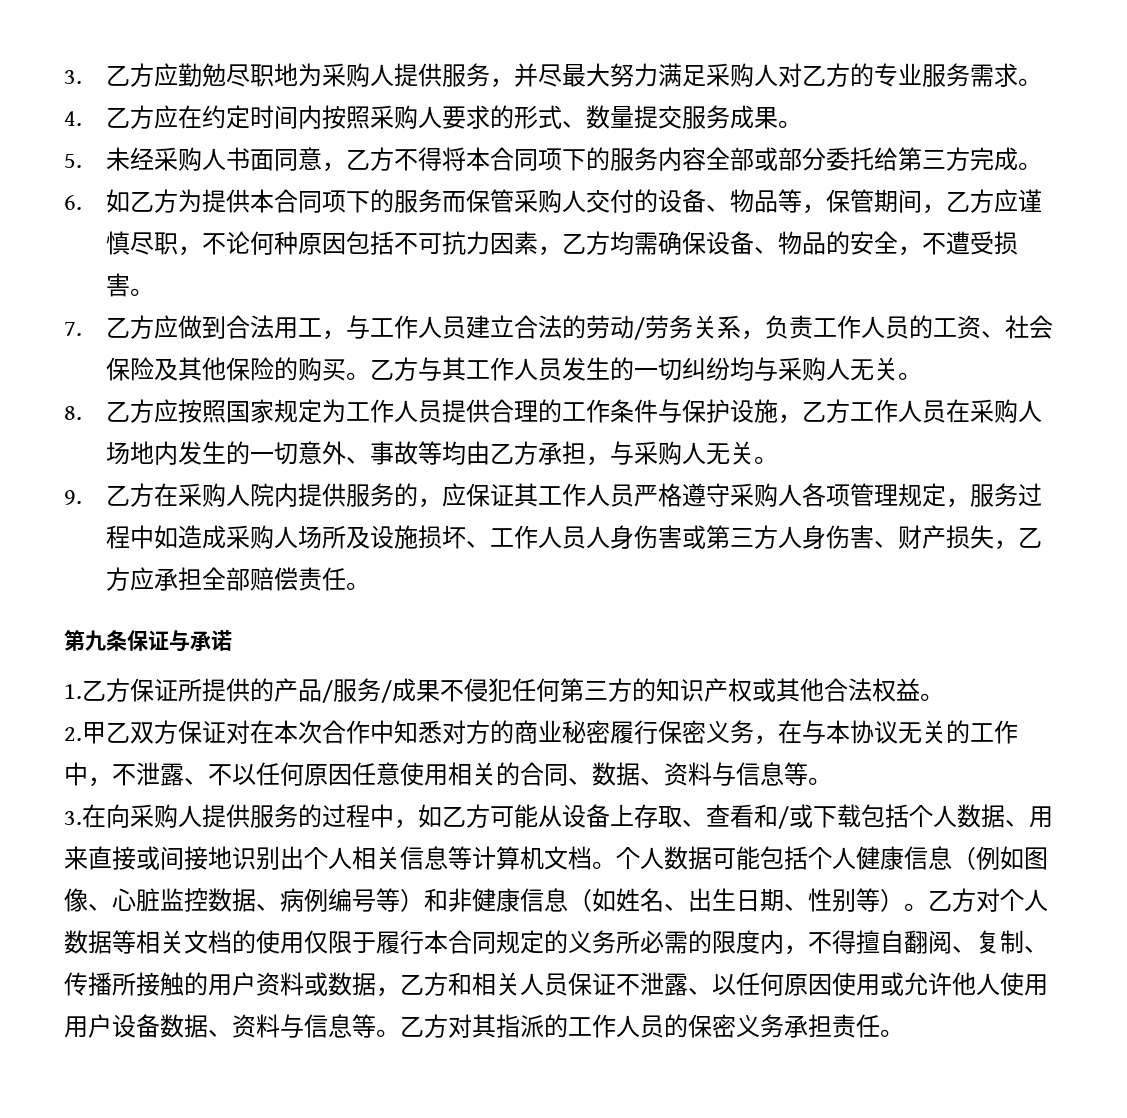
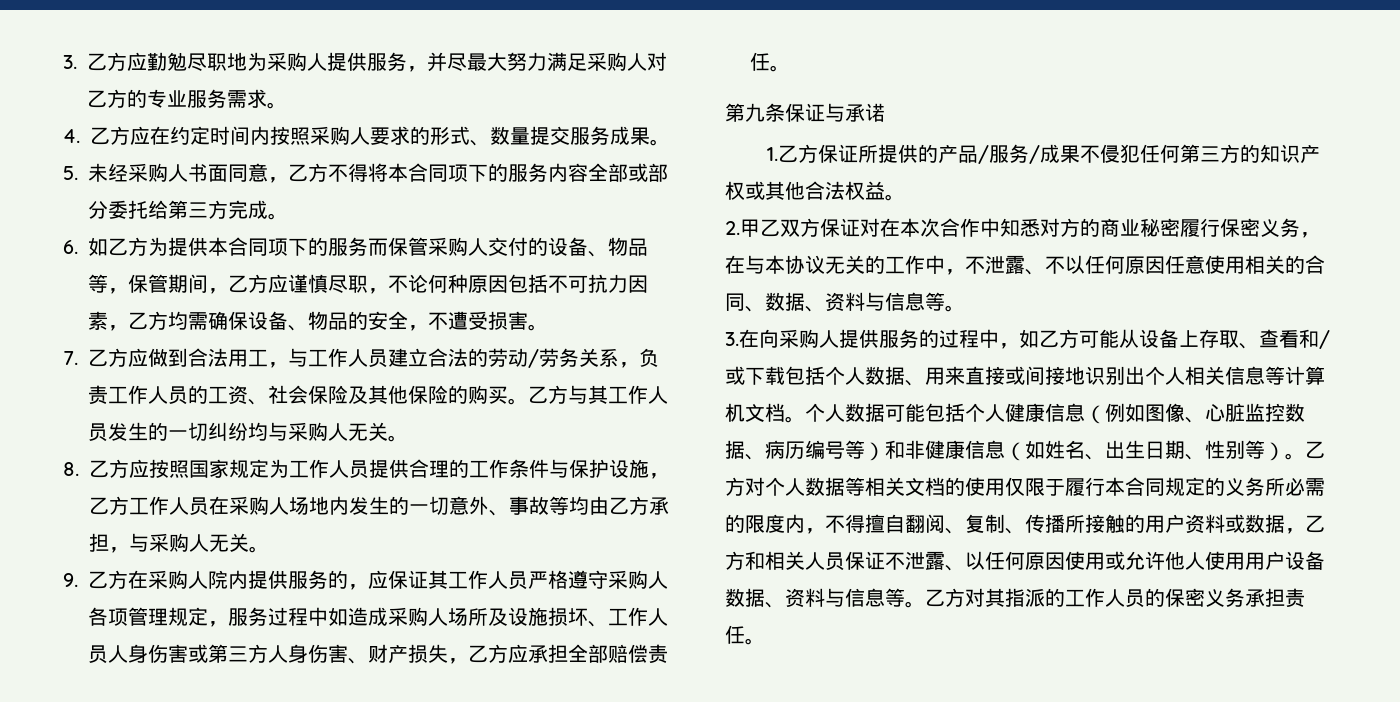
[304,888,328,912] 例 -> [785,441,805,459] 历

